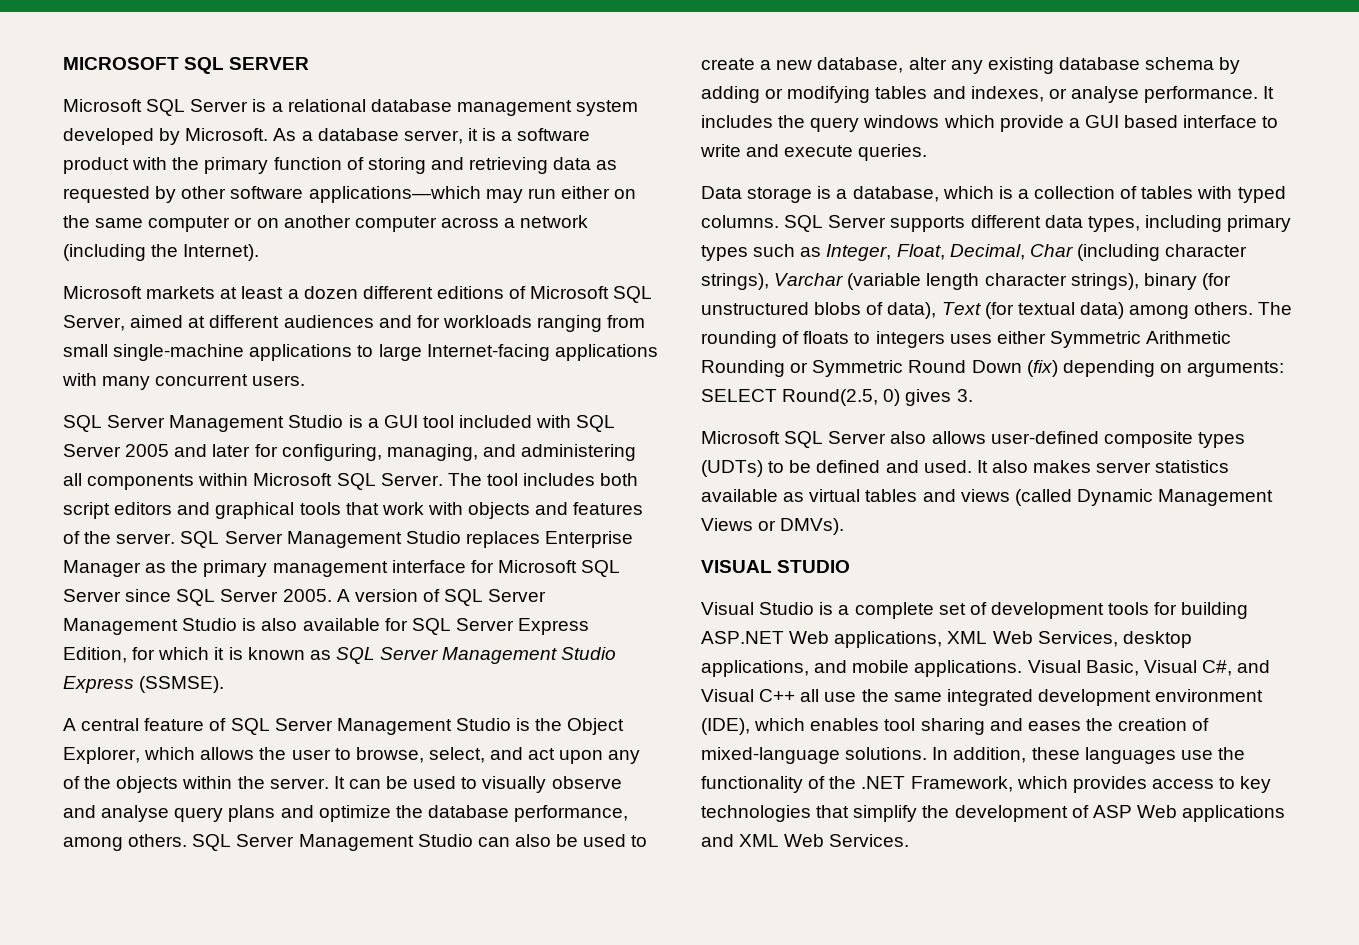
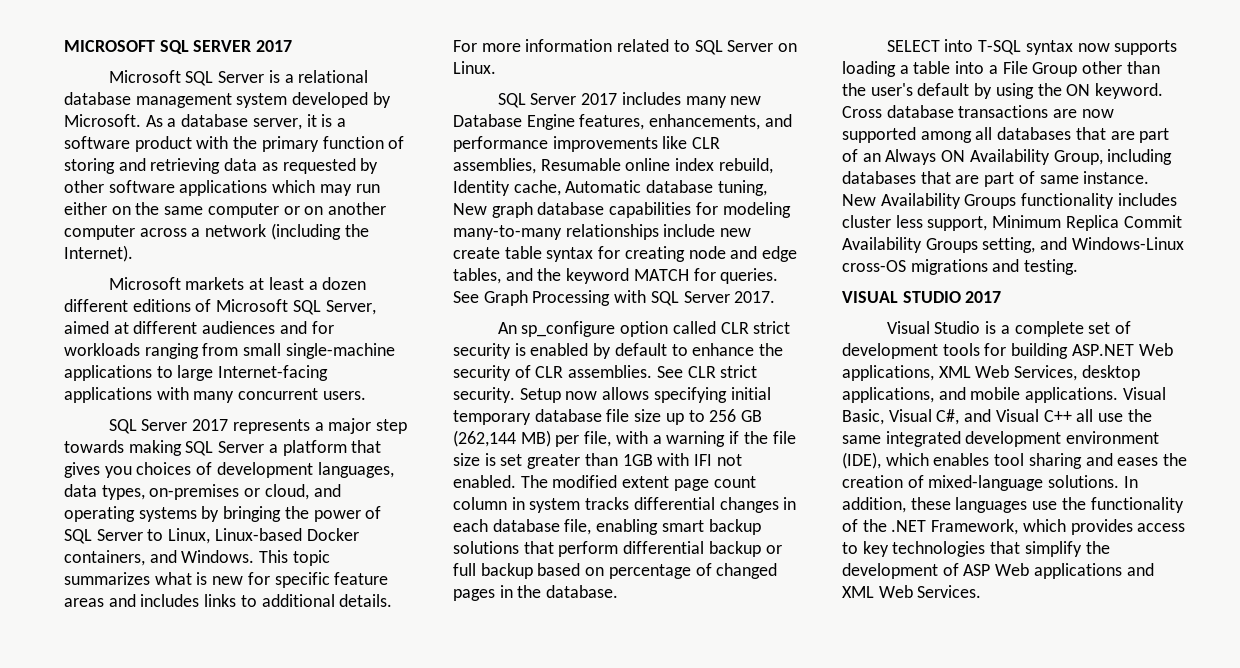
(310, 63) none -> [256,40,293,52] 2017
[308,186,481,203] applications—which -> [179,180,316,196] applications which
[169,415,616,432] [63,444,637,461] [63,473,639,490] [63,502,644,519] [63,531,634,548] [63,560,621,577] [63,589,547,606] [63,618,590,635] [63,647,617,664] [63,676,225,693] [63,718,625,735] [63,747,641,764] [63,776,622,793] [63,805,629,822] [63,834,648,851] [701,57,1241,74] [701,86,1275,103] [701,115,1279,132] [700,144,928,161] [701,186,1286,203] [701,215,1292,232] [701,244,1248,261] [701,273,1231,290] [701,302,1293,319] [701,331,1232,348] [701,360,1285,377] [701,389,973,406] [701,431,1245,448] [701,460,1230,477] [701,489,1274,506] [701,518,845,535] Management Studio is a GUI tool included with SQL Server 2005 and later for configuring, managing, and administering all components within Microsoft SQL Server. The tool includes both script editors and graphical tools that work with objects and features of the server. SQL Server Management Studio replaces Enterprise Manager as the primary management interface for Microsoft SQL Server since SQL Server 2005. A version of SQL Server Management Studio is also available for SQL Server Express Edition, for which it is known as SQL Server Management Studio Express (SSMSE). // A central feature of SQL Server Management Studio is the Object Explorer, which allows the user to browse, select, and act upon any of the objects within the server. It can be used to visually observe and analyse query plans and optimize the database performance, among others. SQL Server Management Studio can also be used to create a new database, alter any existing database schema by adding or modifying tables and indexes, or analyse performance. It includes the query windows which provide a GUI based interface to write and execute queries. // Data storage is a database, which is a collection of tables with typed columns. SQL Server supports different data types, including primary types such as Integer, Float, Decimal, Char (including character strings), Varchar (variable length character strings), binary (for unstructured blobs of data), Text (for textual data) among others. The rounding of floats to integers uses either Symmetric Arithmetic Rounding or Symmetric Round Down (fix) depending on arguments: SELECT Round(2.5, 0) gives 3. // Microsoft SQL Server also allows user-defined composite types (UDTs) to be defined and used. It also makes server statistics available as virtual tables and views (called Dynamic Management Views or DMVs). -> [192,418,407,434] [64,440,382,456] [64,462,394,478] [64,484,341,500] [64,506,382,522] [64,528,359,544] [64,550,330,566] [64,572,389,588] [64,594,393,607] [453,39,798,55] [453,61,496,74] [497,92,762,108] [453,114,792,130] [453,136,721,152] [453,158,773,174] [453,180,767,196] [453,202,791,218] [453,224,752,240] [453,246,798,262] [453,268,779,284] [453,290,776,306] [497,321,791,337] [453,343,784,359] [453,365,758,381] [453,387,771,403] [453,409,763,425] [453,430,796,447] [453,453,742,469] [453,475,756,491] [453,497,797,513] [453,519,761,535] [453,541,782,557] [453,563,778,579] [453,585,619,601] [886,39,1178,55] [842,61,1160,77] [842,83,1164,99] [842,105,1114,118] [842,127,1170,143] [842,149,1173,165] [842,171,1150,187] [842,193,1177,209] [842,215,1182,231] [842,237,1184,253] [842,259,1079,275] 2017 represents a major step towards making SQL Server a platform that gives you choices of development languages, data types, on-premises or cloud, and operating systems by bringing the power of SQL Server to Linux, Linux-based Docker containers, and Windows. This topic summarizes what is new for specific feature areas and includes links to additional details. For more information related to SQL Server on Linux. // SQL Server 2017 includes many new Database Engine features, enhancements, and performance improvements like CLR assemblies, Resumable online index rebuild, Identity cache, Automatic database tuning, New graph database capabilities for modeling many-to-many relationships include new create table syntax for creating node and edge tables, and the keyword MATCH for queries. See Graph Processing with SQL Server 2017. // An sp_configure option called CLR strict security is enabled by default to enhance the security of CLR assemblies. See CLR strict security. Setup now allows specifying initial temporary database file size up to 256 GB (262,144 MB) per file, with a warning if the file size is set greater than 1GB with IFI not enabled. The modified extent page count column in system tracks differential changes in each database file, enabling smart backup solutions that perform differential backup or full backup based on percentage of changed pages in the database. // SELECT into T-SQL syntax now supports loading a table into a File Group other than the user's default by using the ON keyword. Cross database transactions are now supported among all databases that are part of an Always ON Availability Group, including databases that are part of same instance. New Availability Groups functionality includes cluster less support, Minimum Replica Commit Availability Groups setting, and Windows-Linux cross-OS migrations and testing.
(851, 566) none -> [965,291,1002,303] 2017

